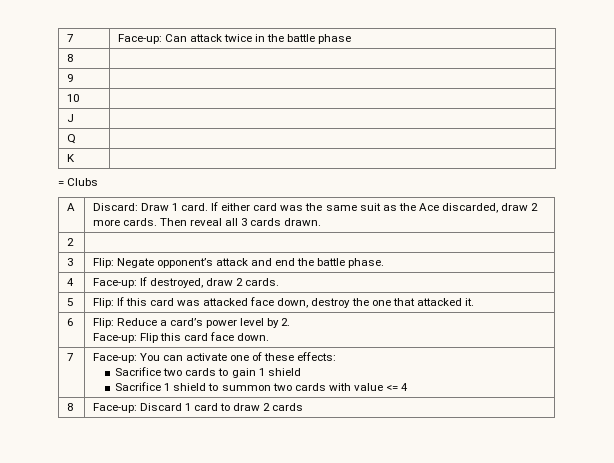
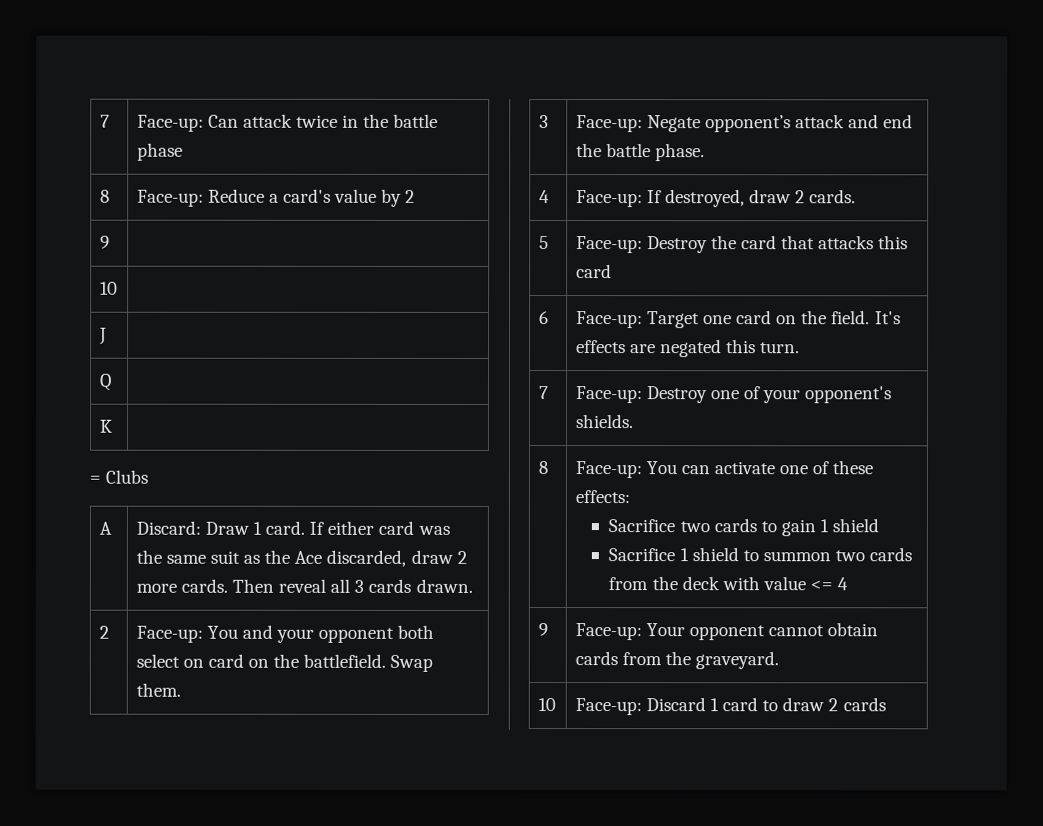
(73, 58) none -> [136,188,416,207] Face-up: Reduce a card's value by 2
(74, 242) none -> [135,624,435,643] [135,653,434,672] [135,682,181,697] Face-up: You and your opponent both select on card on the battlefield. Swap them.
[92,258,114,268] Flip: -> [575,115,643,133] Face-up:
[92,297,474,308] [66,318,73,326] [92,318,291,328] [92,332,270,343] [66,353,73,361] Flip: If this card was attacked face down, destroy the one that attacked it. // 6 | Flip: Reduce a card’s power level by 2. // Face-up: Flip this card face down. // 7 -> [575,235,909,254] [575,264,612,279] [538,311,549,325] [575,310,901,329] [575,339,801,358] [538,386,549,400] [575,386,893,404] [574,414,633,429] [537,461,548,475] Face-up: Destroy the card that attacks this card // 6 | Face-up: Target one card on the field. It's effects are negated this turn. // 7 | Face-up: Destroy one of your opponent's shields. // 8
(326, 387) none -> [608,576,720,591] from the deck
[66,403,73,411] 8 -> [537,623,548,637] [574,622,879,641] [574,651,780,670] [537,698,556,712] 9 | Face-up: Your opponent cannot obtain cards from the graveyard. // 10

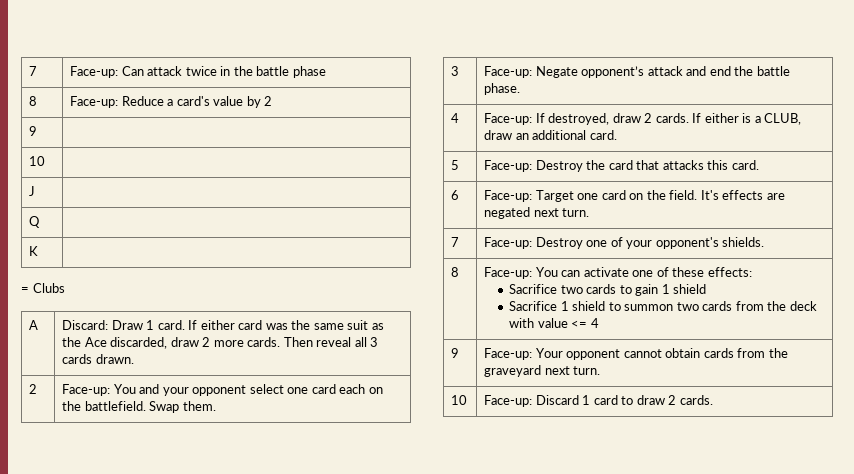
[397,624,435,639] [135,653,244,668] both select on card -> [249,384,366,394] select one card each
(857, 196) none -> [692,113,802,125] [484,130,617,140] If either is a CLUB, draw an additional card.
[575,264,612,279] card -> [731,160,759,170] card.
[726,339,757,354] this -> [533,208,559,217] next
[695,651,780,670] graveyard. -> [484,365,601,377] graveyard next turn.
[842,697,886,712] cards -> [679,395,713,405] cards.

